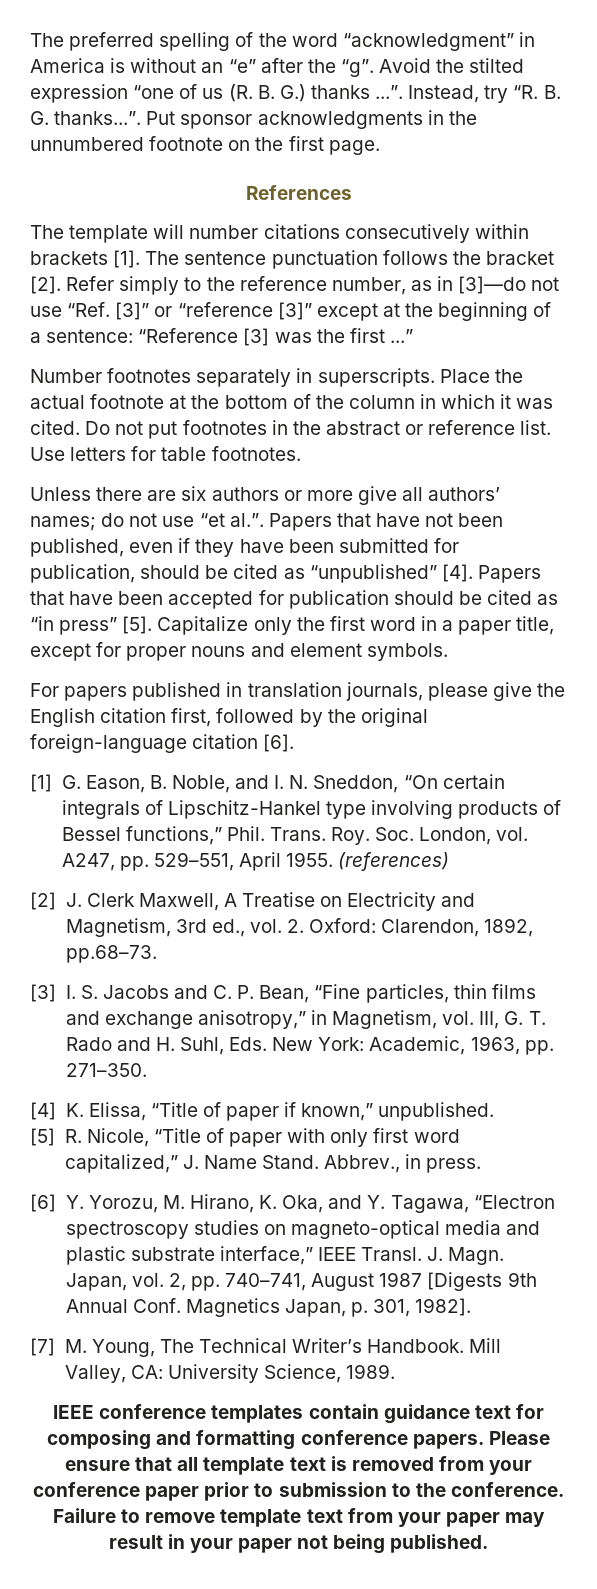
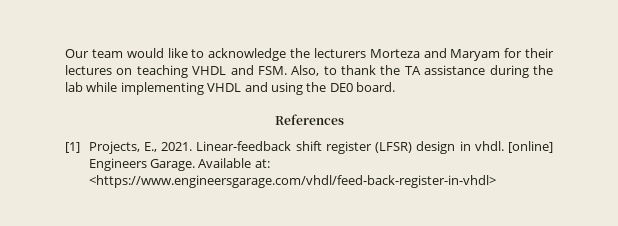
[30,32,535,51] [30,58,525,77] [30,84,561,103] [30,110,477,129] [30,136,380,155] [245,185,352,200] [30,224,529,243] [30,250,554,269] [30,276,560,295] [30,302,552,321] [30,328,413,346] [30,368,523,387] [30,394,554,409] [30,420,552,439] [30,446,301,461] [30,486,501,505] [30,513,504,531] [30,538,459,557] [30,564,541,583] [30,590,559,609] [30,616,555,635] [30,642,448,661] [30,682,566,701] [30,708,428,727] [30,734,295,753] [30,774,505,793] [61,800,562,819] [61,826,529,845] [61,852,450,871] [30,892,476,911] [65,918,534,937] [65,945,157,963] [30,984,536,1003] [65,1010,546,1029] [65,1036,554,1055] [65,1063,147,1077] [30,1102,495,1121] [30,1128,460,1147] [64,1154,482,1173] [30,1194,555,1213] [65,1220,541,1239] [65,1246,505,1265] [65,1272,537,1291] [65,1298,472,1317] [30,1338,502,1357] [64,1364,396,1383] [53,1404,544,1424] [47,1430,550,1450] [64,1456,533,1475] [33,1482,564,1501] [52,1508,546,1527] [108,1534,489,1554] The preferred spelling of the word “acknowledgment” in America is without an “e” after the “g”. Avoid the stilted expression “one of us (R. B. G.) thanks ...”. Instead, try “R. B. G. thanks...”. Put sponsor acknowledgments in the unnumbered footnote on the first page. // References // The template will number citations consecutively within brackets [1]. The sentence punctuation follows the bracket [2]. Refer simply to the reference number, as in [3]—do not use “Ref. [3]” or “reference [3]” except at the beginning of a sentence: “Reference [3] was the first ...” // Number footnotes separately in superscripts. Place the actual footnote at the bottom of the column in which it was cited. Do not put footnotes in the abstract or reference list. Use letters for table footnotes. // Unless there are six authors or more give all authors’ names; do not use “et al.”. Papers that have not been published, even if they have been submitted for publication, should be cited as “unpublished” [4]. Papers that have been accepted for publication should be cited as “in press” [5]. Capitalize only the first word in a paper title, except for proper nouns and element symbols. // For papers published in translation journals, please give the English citation first, followed by the original foreign-language citation [6]. // [1] G. Eason, B. Noble, and I. N. Sneddon, “On certain integrals of Lipschitz-Hankel type involving products of Bessel functions,” Phil. Trans. Roy. Soc. London, vol. A247, pp. 529–551, April 1955. (references) // [2] J. Clerk Maxwell, A Treatise on Electricity and Magnetism, 3rd ed., vol. 2. Oxford: Clarendon, 1892, pp.68–73. // [3] I. S. Jacobs and C. P. Bean, “Fine particles, thin films and exchange anisotropy,” in Magnetism, vol. III, G. T. Rado and H. Suhl, Eds. New York: Academic, 1963, pp. 271–350. // [4] K. Elissa, “Title of paper if known,” unpublished. // [5] R. Nicole, “Title of paper with only first word capitalized,” J. Name Stand. Abbrev., in press. // [6] Y. Yorozu, M. Hirano, K. Oka, and Y. Tagawa, “Electron spectroscopy studies on magneto-optical media and plastic substrate interface,” IEEE Transl. J. Magn. Japan, vol. 2, pp. 740–741, August 1987 [Digests 9th Annual Conf. Magnetics Japan, p. 301, 1982]. // [7] M. Young, The Technical Writer’s Handbook. Mill Valley, CA: University Science, 1989. // IEEE conference templates contain guidance text for composing and formatting conference papers. Please ensure that all template text is removed from your conference paper prior to submission to the conference. Failure to remove template text from your paper may result in your paper not being published. -> [65,48,554,61] [65,65,553,78] [65,82,395,95] [274,114,344,125] [65,141,553,154] [88,158,270,171] [88,175,496,188] Our team would like to acknowledge the lecturers Morteza and Maryam for their lectures on teaching VHDL and FSM. Also, to thank the TA assistance during the lab while implementing VHDL and using the DE0 board. // References // [1] Projects, E., 2021. Linear-feedback shift register (LFSR) design in vhdl. [online] Engineers Garage. Available at: <https://www.engineersgarage.com/vhdl/feed-back-register-in-vhdl>

